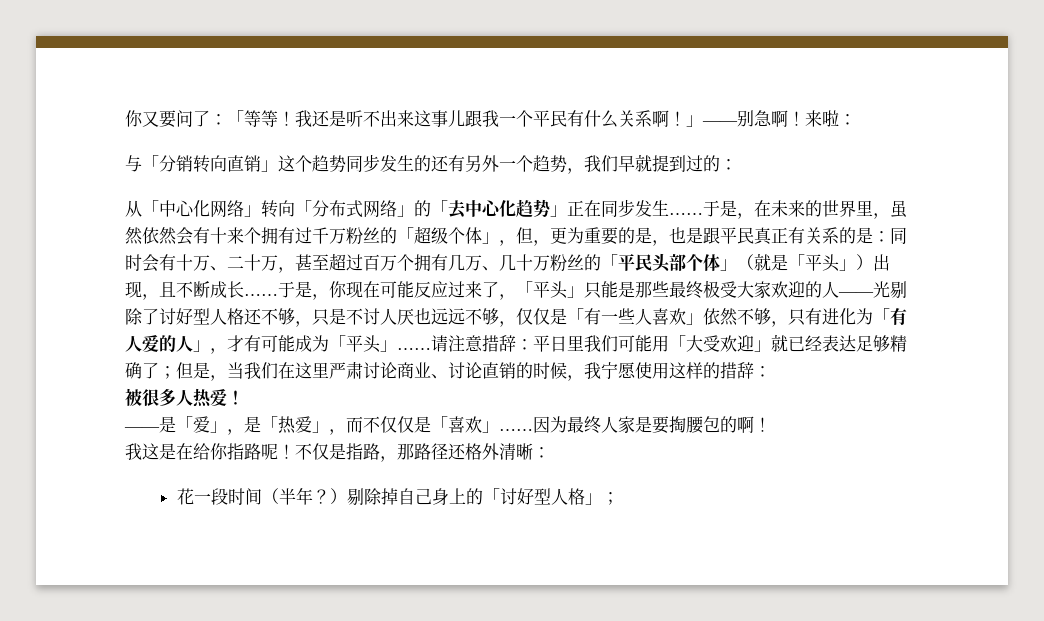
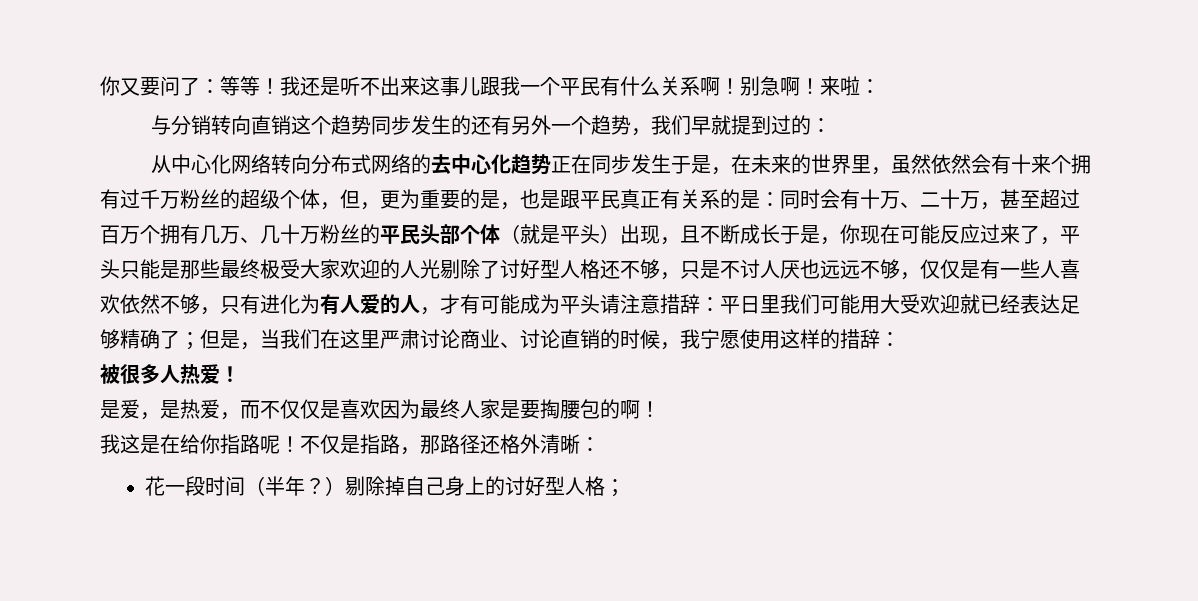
[227,110,244,125] 「 -> (220, 86) none
[686,115,738,127] 」—— -> (740, 86) none
[142,155,159,170] 「 -> (172, 125) none
[261,160,278,172] 」 -> (292, 125) none
[142,200,159,215] 「 -> (172, 164) none
[244,200,312,218] 」转向「 -> [271,154,312,174] 转向
[397,200,448,217] 」的「 -> [411,154,432,174] 的
[550,205,567,217] 」 -> (552, 164) none
[669,213,703,215] …… -> (672, 163) none
[397,227,414,242] 「 -> (240, 199) none
[482,232,499,244] 」 -> (320, 199) none
[601,254,618,269] 「 -> (380, 234) none
[720,253,856,272] 」（就是「平头」 -> [500,224,600,244] （就是平头
[244,294,278,296] …… -> (780, 234) none
[516,281,584,299] 「平头」 -> [1060,226,1080,244] [100,259,120,279] 平头
[838,292,874,296] —— -> (420, 269) none
[567,308,584,323] 「 -> (980, 269) none
[686,313,703,325] 」 -> (120, 304) none
[873,308,890,323] 「 -> (320, 304) none
[193,340,210,352] 」 -> (420, 304) none
[329,335,431,353] 「平头」…… -> [560,294,600,314] 平头
[669,335,686,350] 「 -> (880, 305) none
[754,340,771,352] 」 -> (960, 304) none
[124,416,533,435] ——是「爱」，是「热爱」，而不仅仅是「喜欢」…… -> [100,399,380,420] 是爱，是热爱，而不仅仅是喜欢
[482,488,602,505] 「讨好型人格」 -> [505,476,606,496] 讨好型人格

